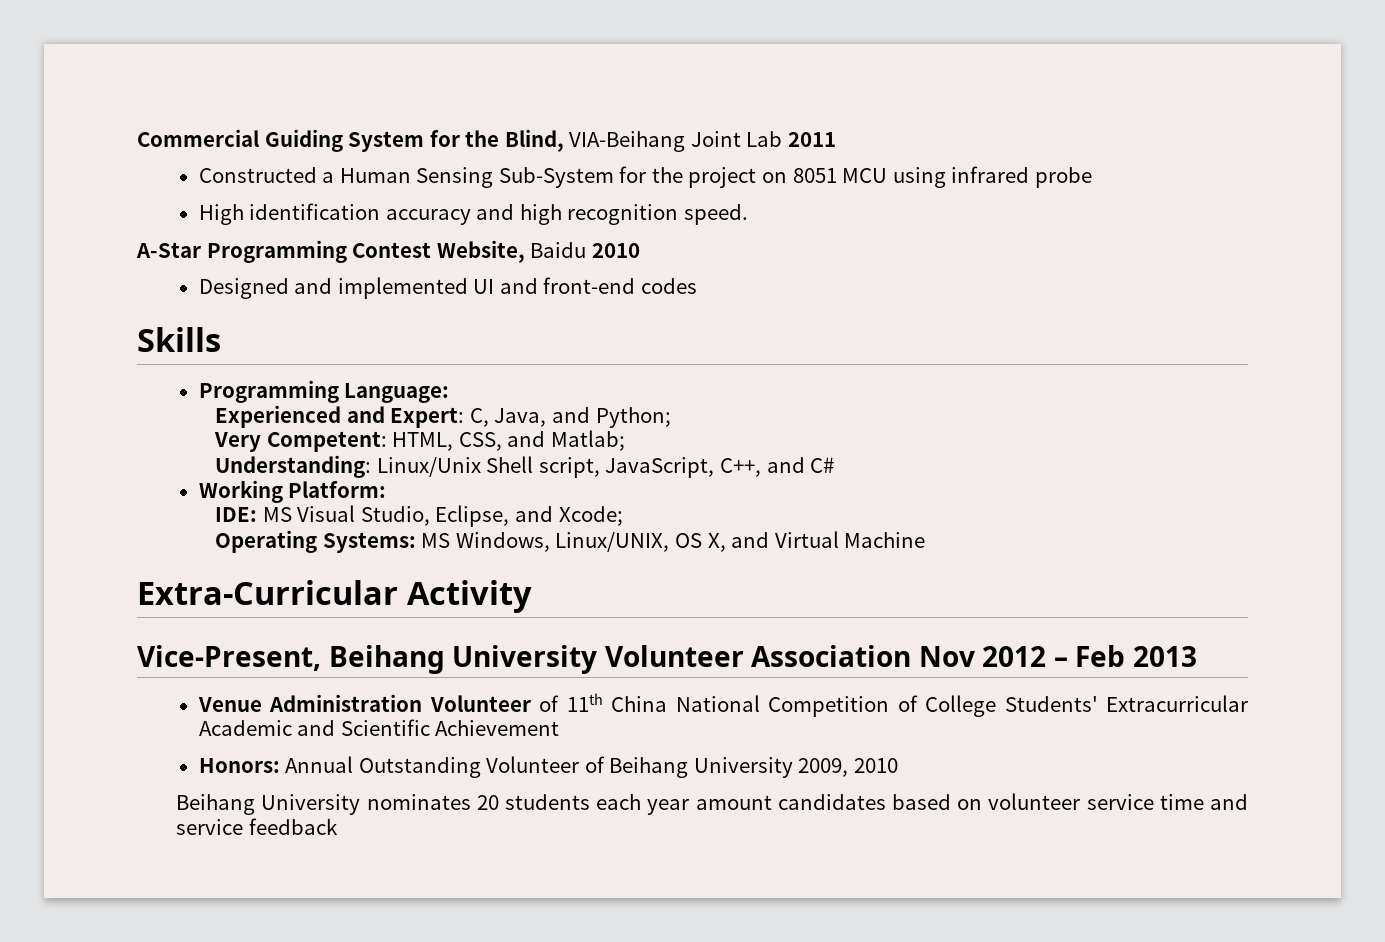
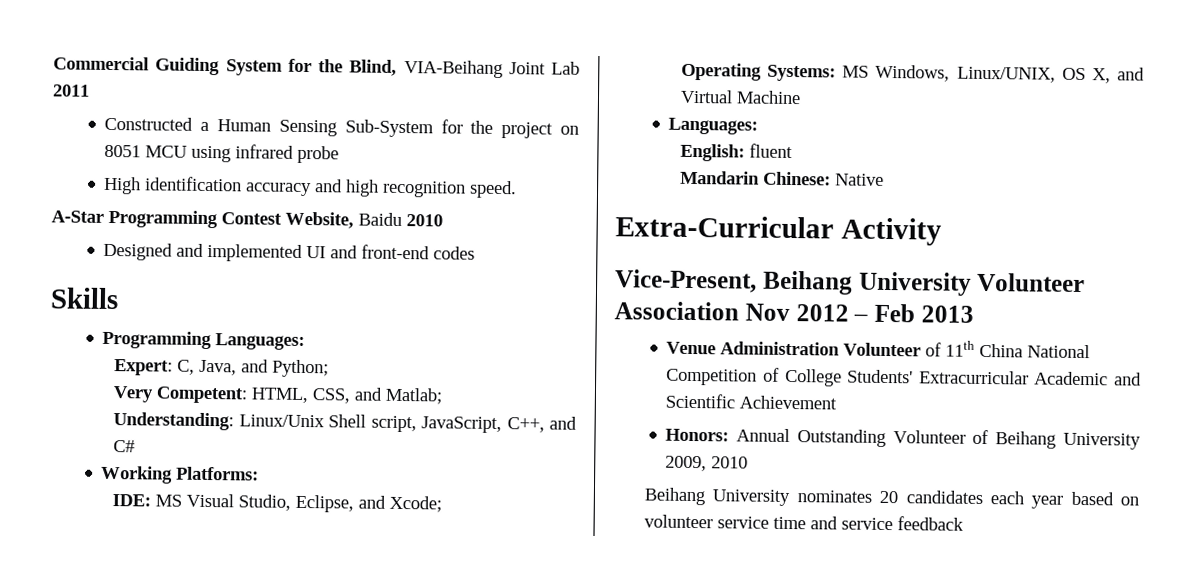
[344,383,450,403] [215,405,385,428] Language: // Experienced and -> [215,333,306,351] Languages: //
[288,481,387,498] Platform: -> [176,466,260,481] Platforms:
(926, 540) none -> [668,117,759,135] [680,143,794,162] [680,170,885,186] // Languages: // English: fluent // Mandarin Chinese: Native
[504,794,590,810] students -> [905,490,983,504] candidates
[695,794,886,810] amount candidates -> (1064, 502) none

